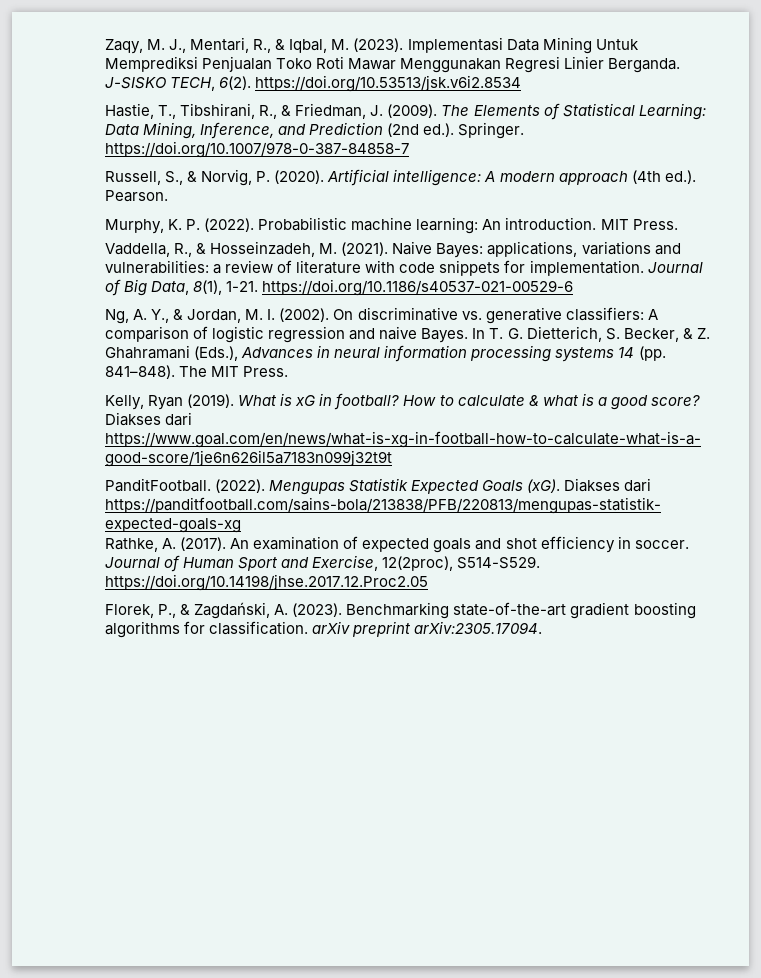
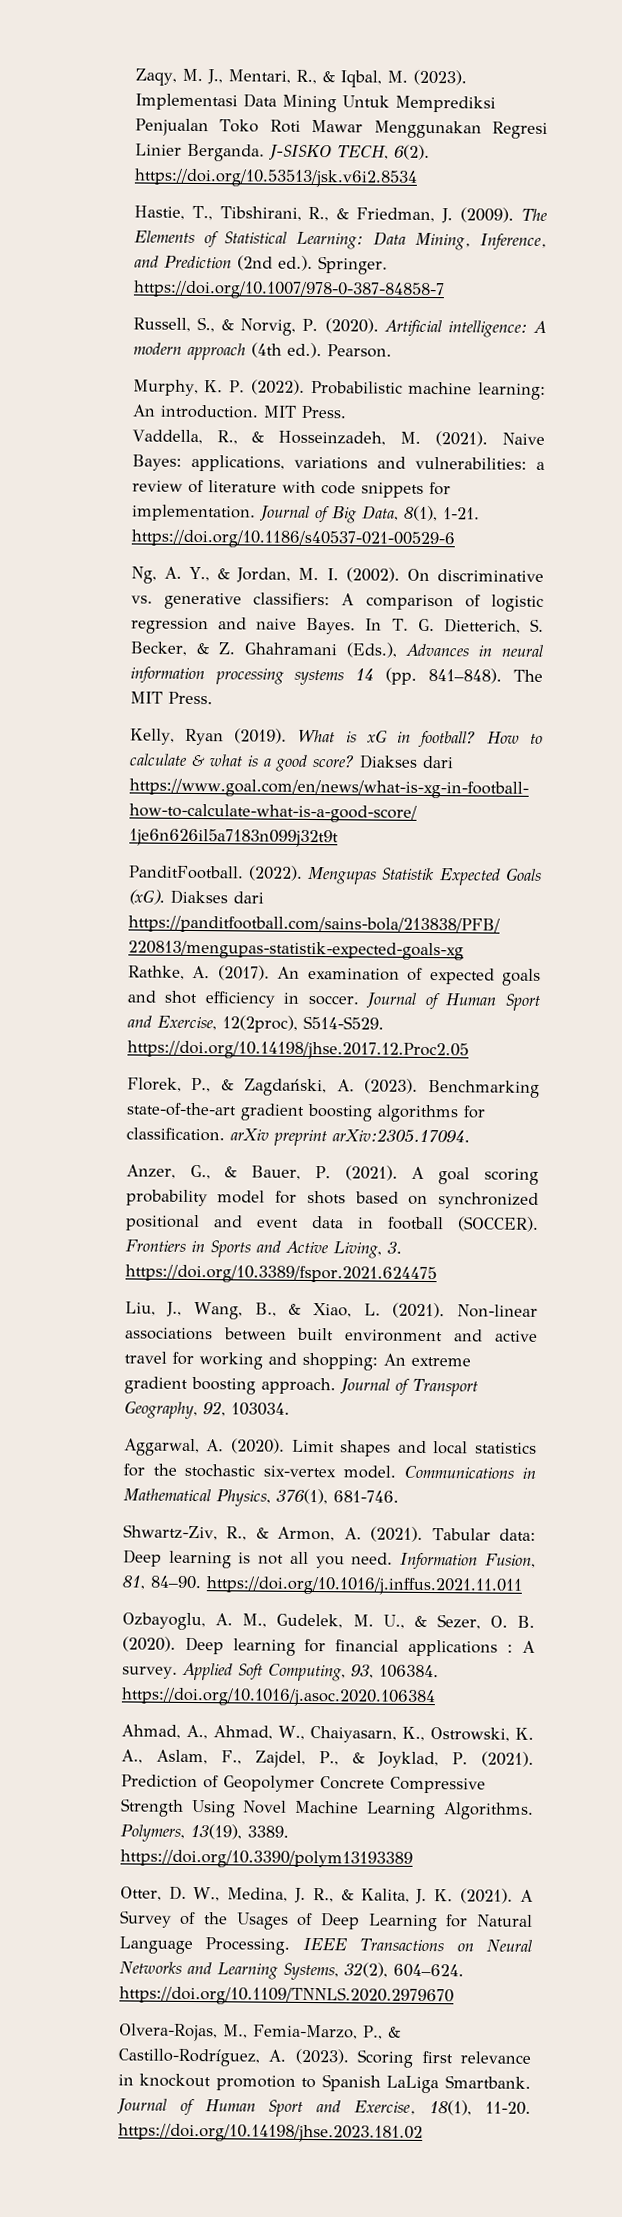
(543, 627) none -> [125,1164,539,1185] [125,1189,539,1209] [124,1214,539,1232] [124,1239,402,1259] [124,1264,437,1285] [124,1301,538,1320] [124,1327,538,1343] [123,1351,471,1371] [123,1376,478,1397] [123,1400,290,1420] [123,1438,537,1457] [122,1463,536,1479] [122,1488,399,1507] [122,1524,536,1542] [122,1549,537,1571] [121,1575,522,1596] [121,1612,536,1631] [121,1636,535,1657] [121,1662,439,1682] [120,1687,436,1708] [120,1724,534,1743] [120,1749,535,1769] [120,1774,486,1794] [119,1798,534,1820] [119,1823,289,1842] [119,1849,413,1869] [119,1885,533,1905] [118,1910,533,1932] [118,1936,532,1955] [118,1961,464,1981] [118,1985,454,2007] [118,2023,401,2042] [117,2048,531,2068] [117,2073,531,2094] [116,2098,531,2117] [117,2123,423,2143] // Anzer, G., & Bauer, P. (2021). A goal scoring probability model for shots based on synchronized positional and event data in football (SOCCER). Frontiers in Sports and Active Living, 3. https://doi.org/10.3389/fspor.2021.624475 // Liu, J., Wang, B., & Xiao, L. (2021). Non-linear associations between built environment and active travel for working and shopping: An extreme gradient boosting approach. Journal of Transport Geography, 92, 103034. // Aggarwal, A. (2020). Limit shapes and local statistics for the stochastic six-vertex model. Communications in Mathematical Physics, 376(1), 681-746. // Shwartz-Ziv, R., & Armon, A. (2021). Tabular data: Deep learning is not all you need. Information Fusion, 81, 84–90. https://doi.org/10.1016/j.inffus.2021.11.011 // Ozbayoglu, A. M., Gudelek, M. U., & Sezer, O. B. (2020). Deep learning for financial applications : A survey. Applied Soft Computing, 93, 106384. https://doi.org/10.1016/j.asoc.2020.106384 // Ahmad, A., Ahmad, W., Chaiyasarn, K., Ostrowski, K. A., Aslam, F., Zajdel, P., & Joyklad, P. (2021). Prediction of Geopolymer Concrete Compressive Strength Using Novel Machine Learning Algorithms. Polymers, 13(19), 3389. https://doi.org/10.3390/polym13193389 // Otter, D. W., Medina, J. R., & Kalita, J. K. (2021). A Survey of the Usages of Deep Learning for Natural Language Processing. IEEE Transactions on Neural Networks and Learning Systems, 32(2), 604–624. https://doi.org/10.1109/TNNLS.2020.2979670 // Olvera-Rojas, M., Femia-Marzo, P., & Castillo-Rodríguez, A. (2023). Scoring first relevance in knockout promotion to Spanish LaLiga Smartbank. Journal of Human Sport and Exercise, 18(1), 11-20. https://doi.org/10.14198/jhse.2023.181.02

